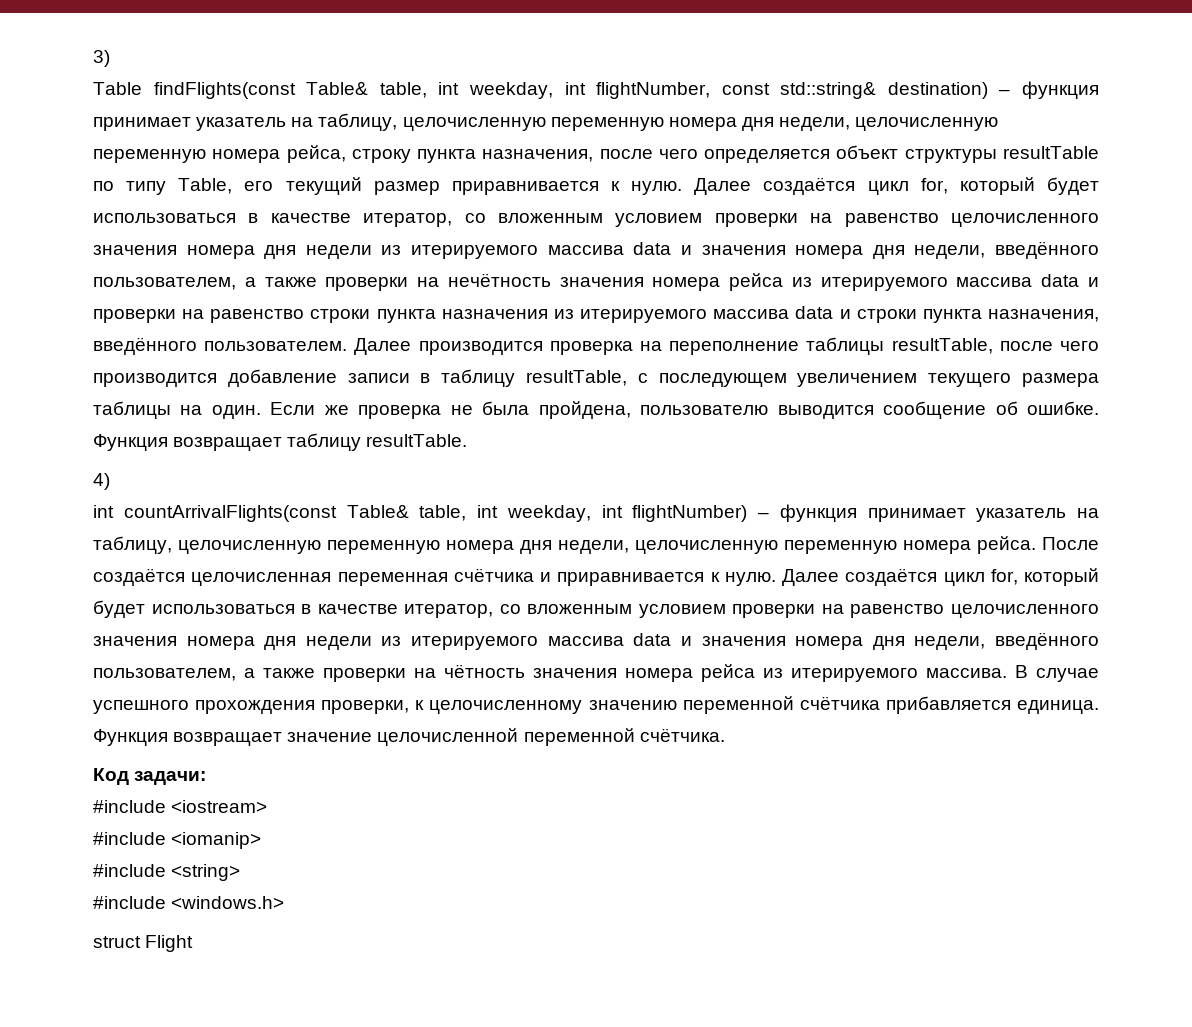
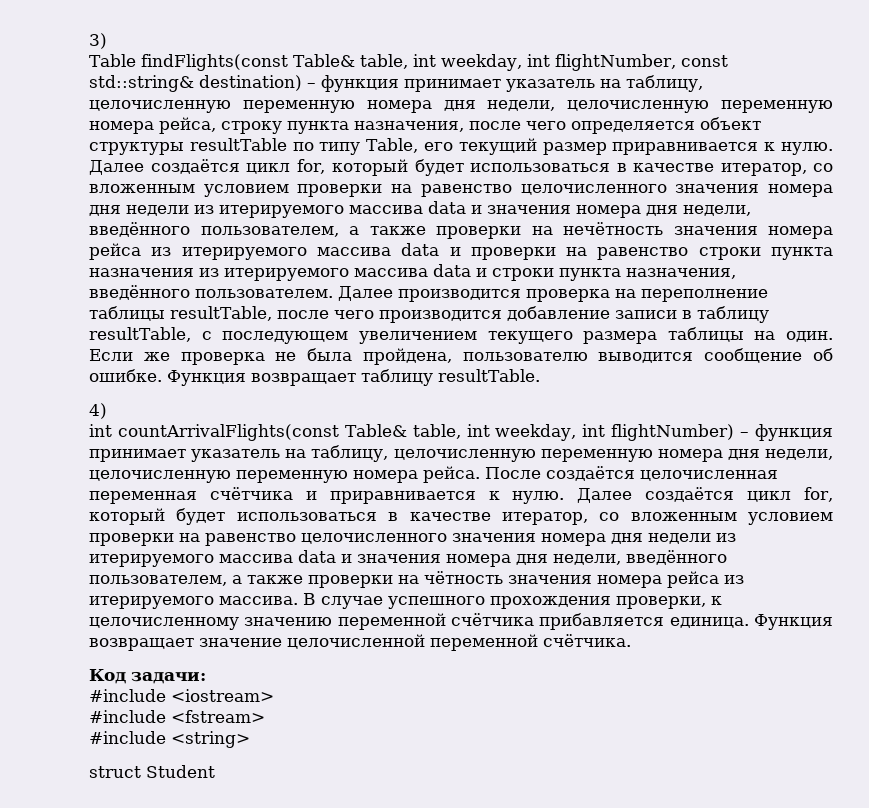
[171,832,262,849] <iomanip> -> [171,710,265,723] <fstream>
[93,896,285,909] // #include <windows.h> -> (250, 739) none
[145,935,194,952] Flight -> [146,765,215,778] Student

